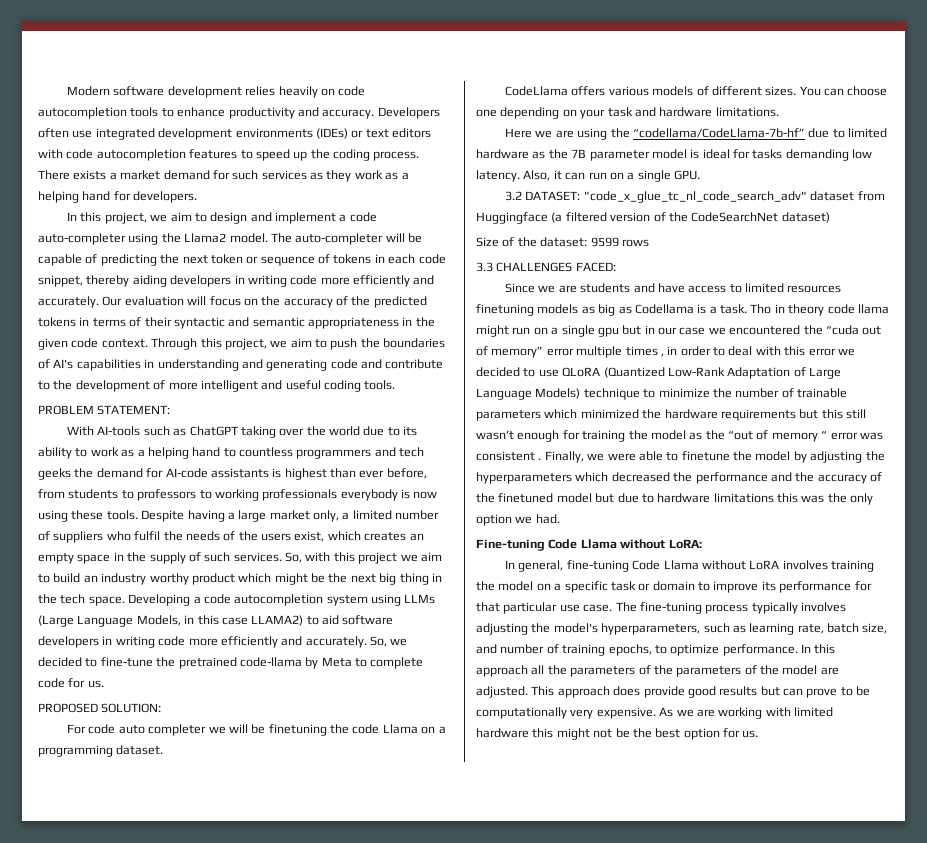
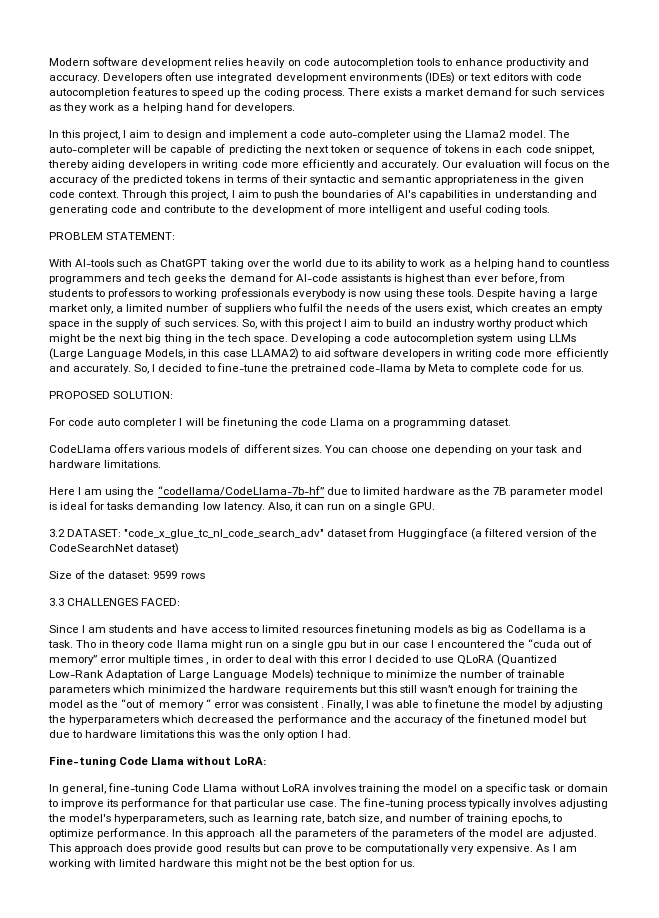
[150,214,168,222] we -> [123,130,127,138] I
[270,340,288,348] we -> [231,190,235,198] I
[400,554,418,562] we -> [344,319,348,327] I
[390,638,408,646] we -> [152,364,156,372] I
[208,726,226,734] we -> [179,418,183,426] I
[535,130,574,138] we are -> [78,487,103,495] I am
[538,285,577,293] we are -> [82,625,107,633] I am
[708,327,726,335] we -> [430,640,434,648] I
[837,348,855,356] we -> [369,655,373,663] I
[587,453,636,461] we were -> [366,700,394,708] I was
[515,516,533,524] we -> [320,730,324,738] I
[676,709,715,717] we are -> [552,844,577,852] I am

